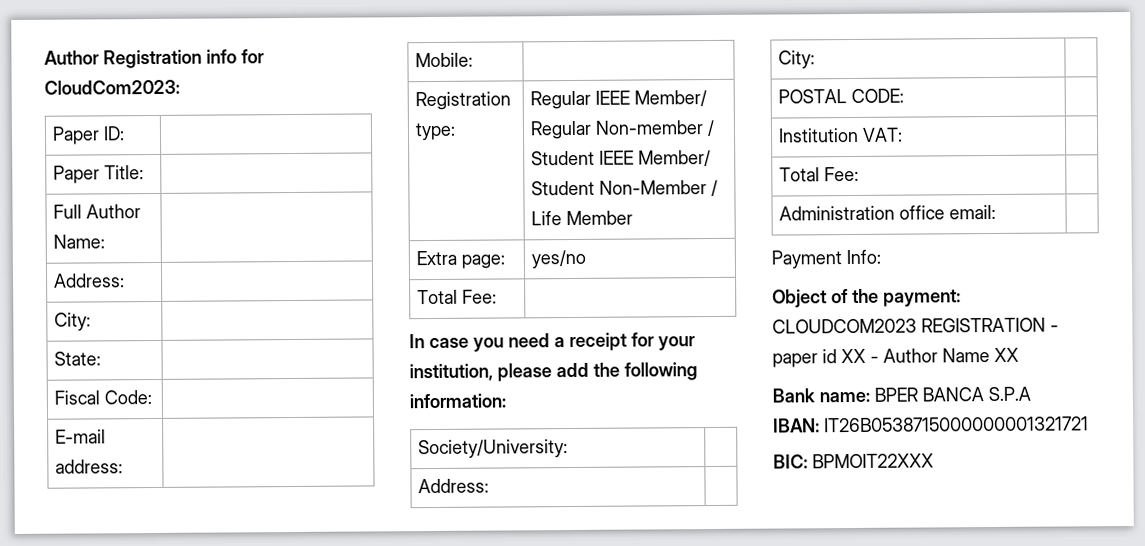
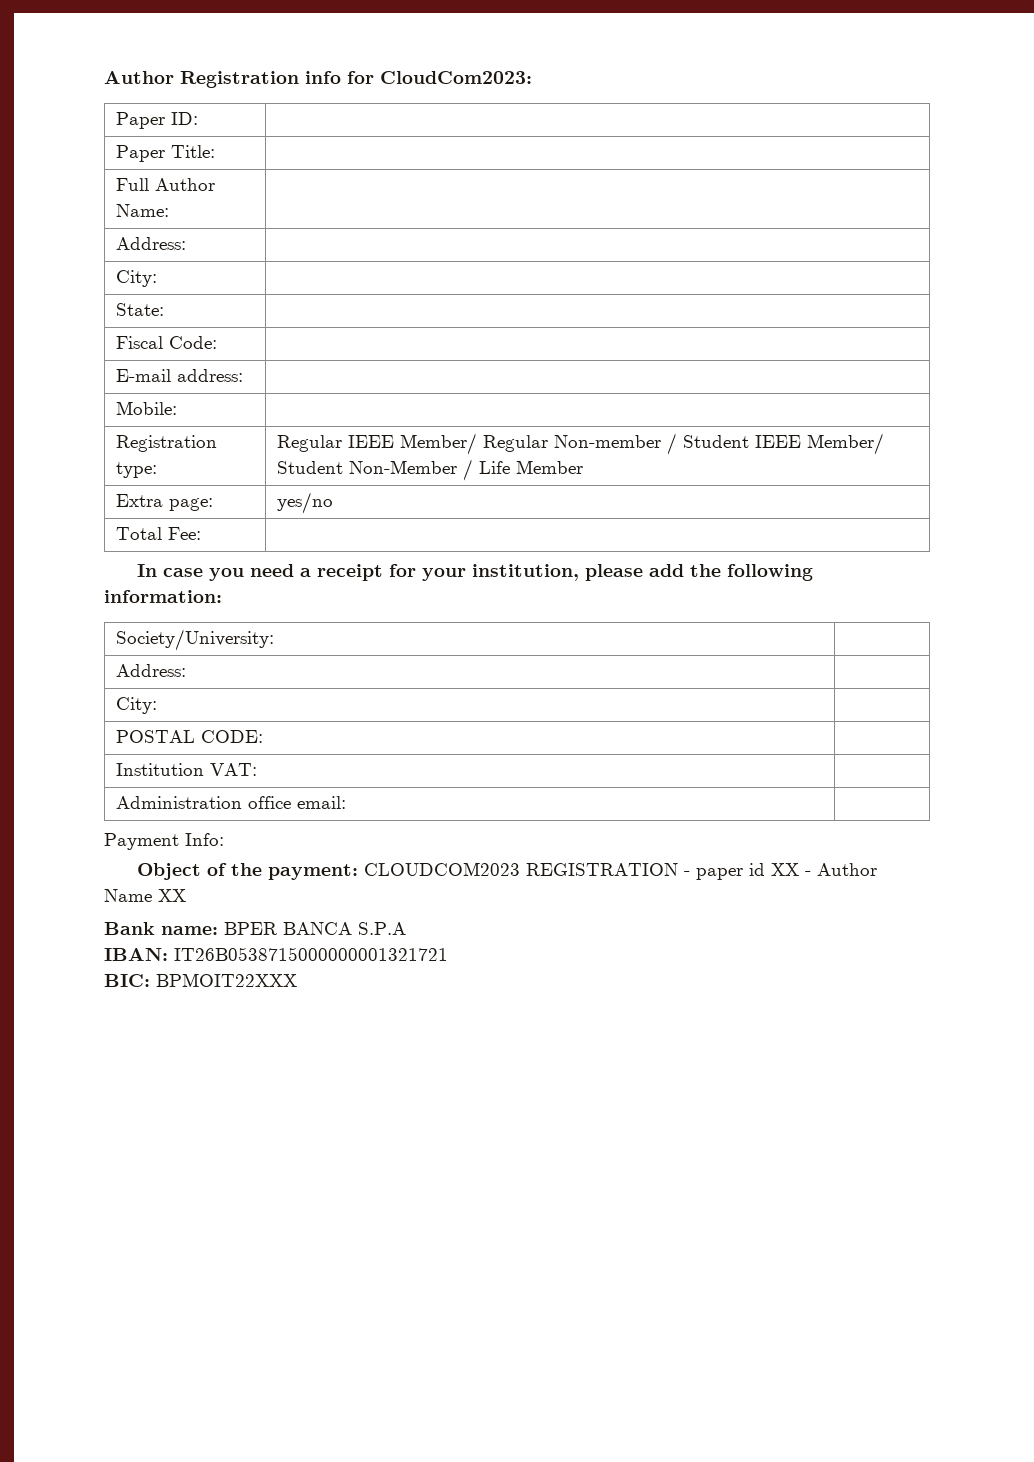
[779,166,860,182] // Total Fee: | -> (257, 769) none

